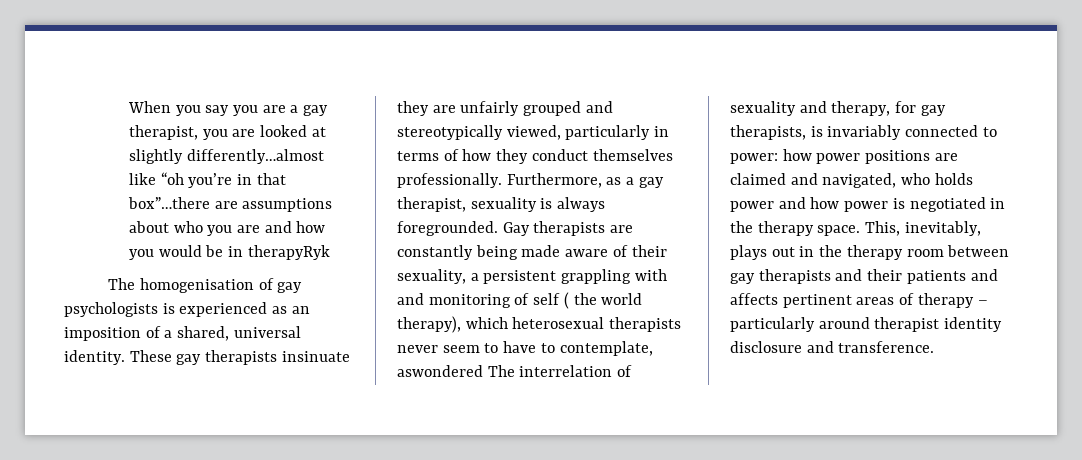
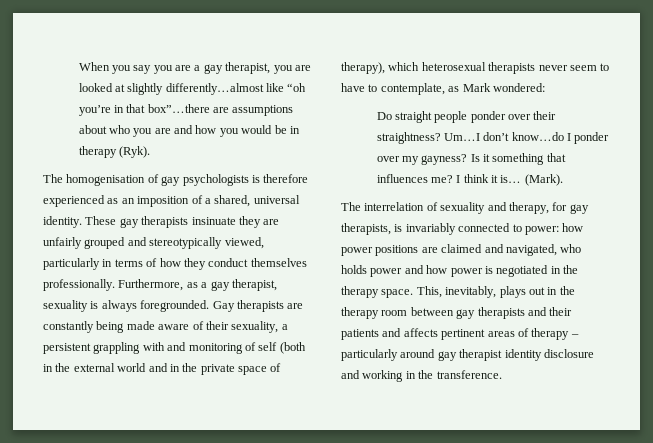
[247,245,330,260] therapyRyk -> [78,146,150,158] therapy (Ryk).
(175, 308) none -> [263,174,309,183] therefore
[563,292,643,309] ( the world -> [279,342,306,354] [43,363,282,375] (both in the external world and in the private space of
[397,365,483,377] aswondered -> [448,83,545,92] [376,111,557,123] [376,132,610,144] [376,153,566,165] [376,174,563,186] as Mark wondered: // Do straight people ponder over their straightness? Um…I don’t know…do I ponder over my gayness? Is it something that influences me? I think it is… (Mark). //
(870, 323) none -> [437,351,457,361] gay
(834, 347) none -> [362,370,434,382] working in the

